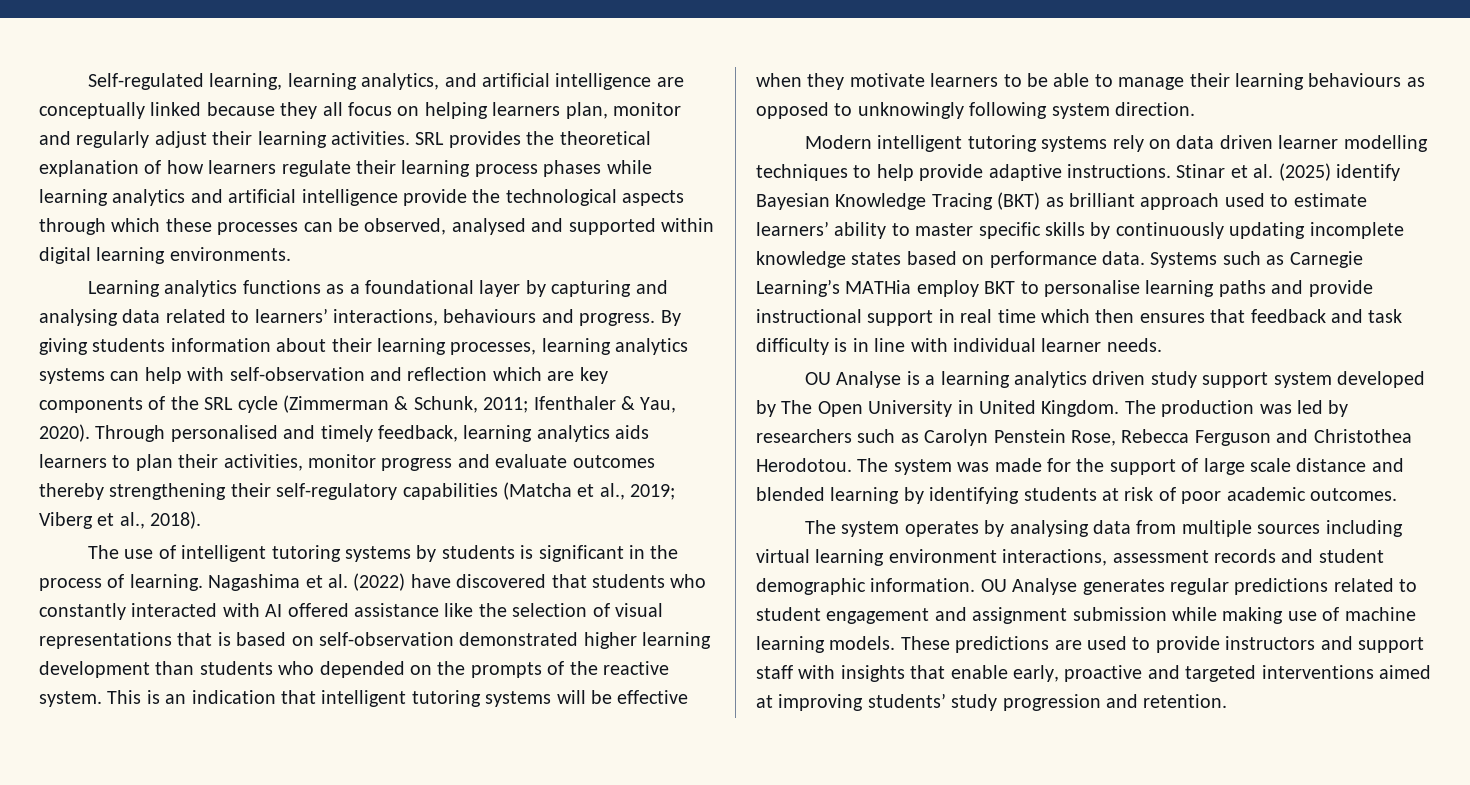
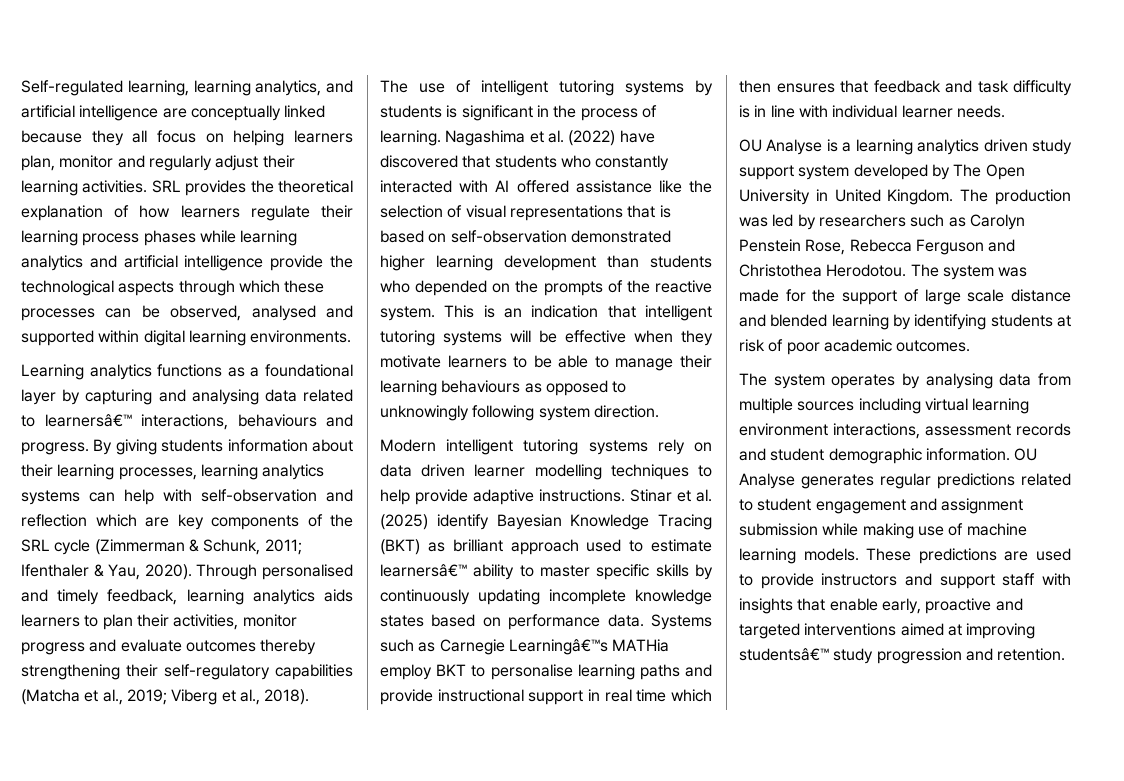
[254,308,328,323] learners’ -> [44,414,132,427] learnersâ€™
[756,221,829,236] learners’ -> [380,564,467,577] learnersâ€™
[756,279,840,297] Learning’s -> [508,639,608,655] Learningâ€™s
[867,693,946,708] students’ -> [739,648,829,661] studentsâ€™

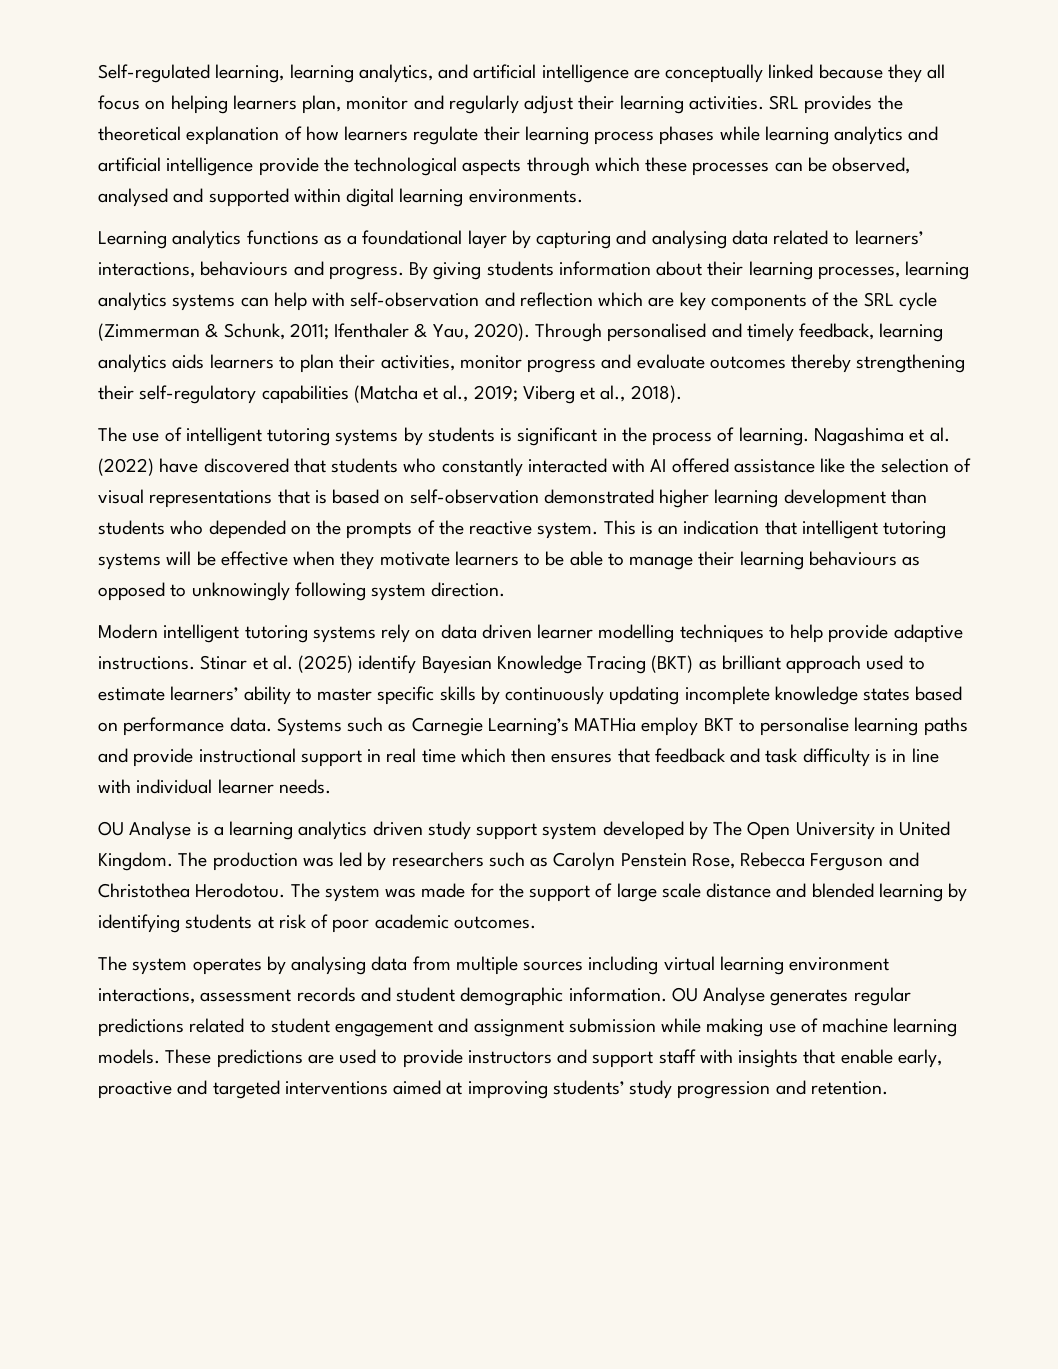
[44,414,132,427] learnersâ€™ -> [854,230,923,245] learners’
[380,564,467,577] learnersâ€™ -> [170,686,239,701] learners’
[508,639,608,655] Learningâ€™s -> [487,718,569,736] Learning’s
[739,648,829,661] studentsâ€™ -> [552,1080,624,1095] students’

